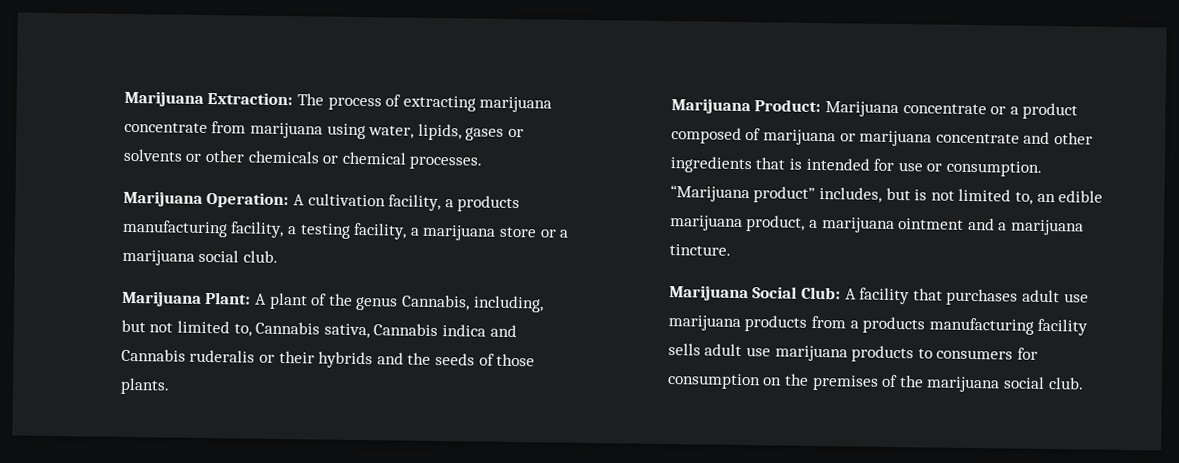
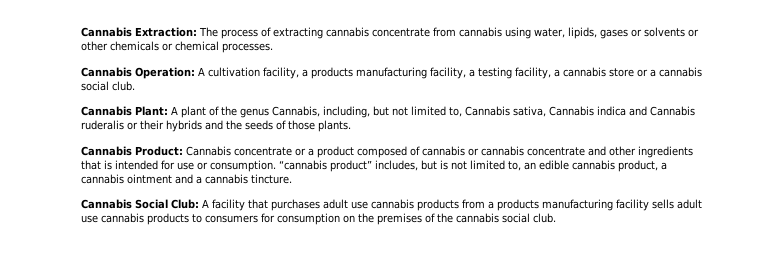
[123,90,204,107] Marijuana -> [80,27,132,37] Cannabis
[479,96,553,113] marijuana -> [325,27,369,37] cannabis
[249,122,323,139] marijuana -> [458,27,502,37] cannabis
[122,190,203,207] Marijuana -> [80,67,132,77] Cannabis
[422,224,497,241] marijuana -> [562,67,606,77] cannabis
[121,249,195,266] marijuana -> [658,67,702,77] cannabis
[120,290,202,307] Marijuana -> [80,106,132,116] Cannabis
[670,98,899,118] Marijuana Product: Marijuana -> [80,146,231,156] Cannabis Product: Cannabis
[762,129,933,147] marijuana or marijuana -> [421,146,524,156] cannabis or cannabis
[669,185,750,203] “Marijuana -> [278,160,327,170] “cannabis
[669,215,743,231] marijuana -> [571,160,615,170] cannabis
[821,217,895,233] marijuana -> [80,174,124,184] cannabis
[1009,219,1084,236] marijuana -> [204,174,248,184] cannabis
[668,285,749,302] Marijuana -> [80,199,132,209] Cannabis
[667,315,741,331] marijuana -> [370,199,414,209] cannabis
[774,345,848,362] marijuana -> [100,213,144,223] cannabis
[926,376,1001,393] marijuana -> [455,213,499,223] cannabis

